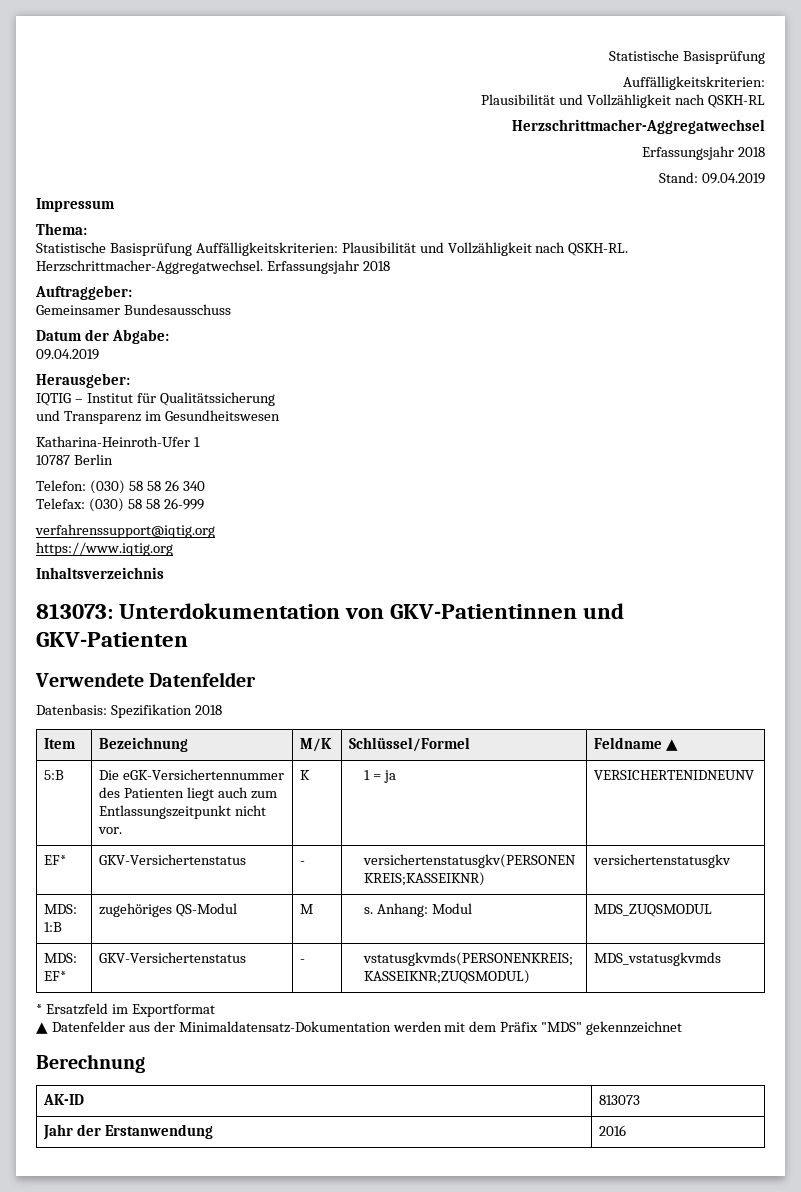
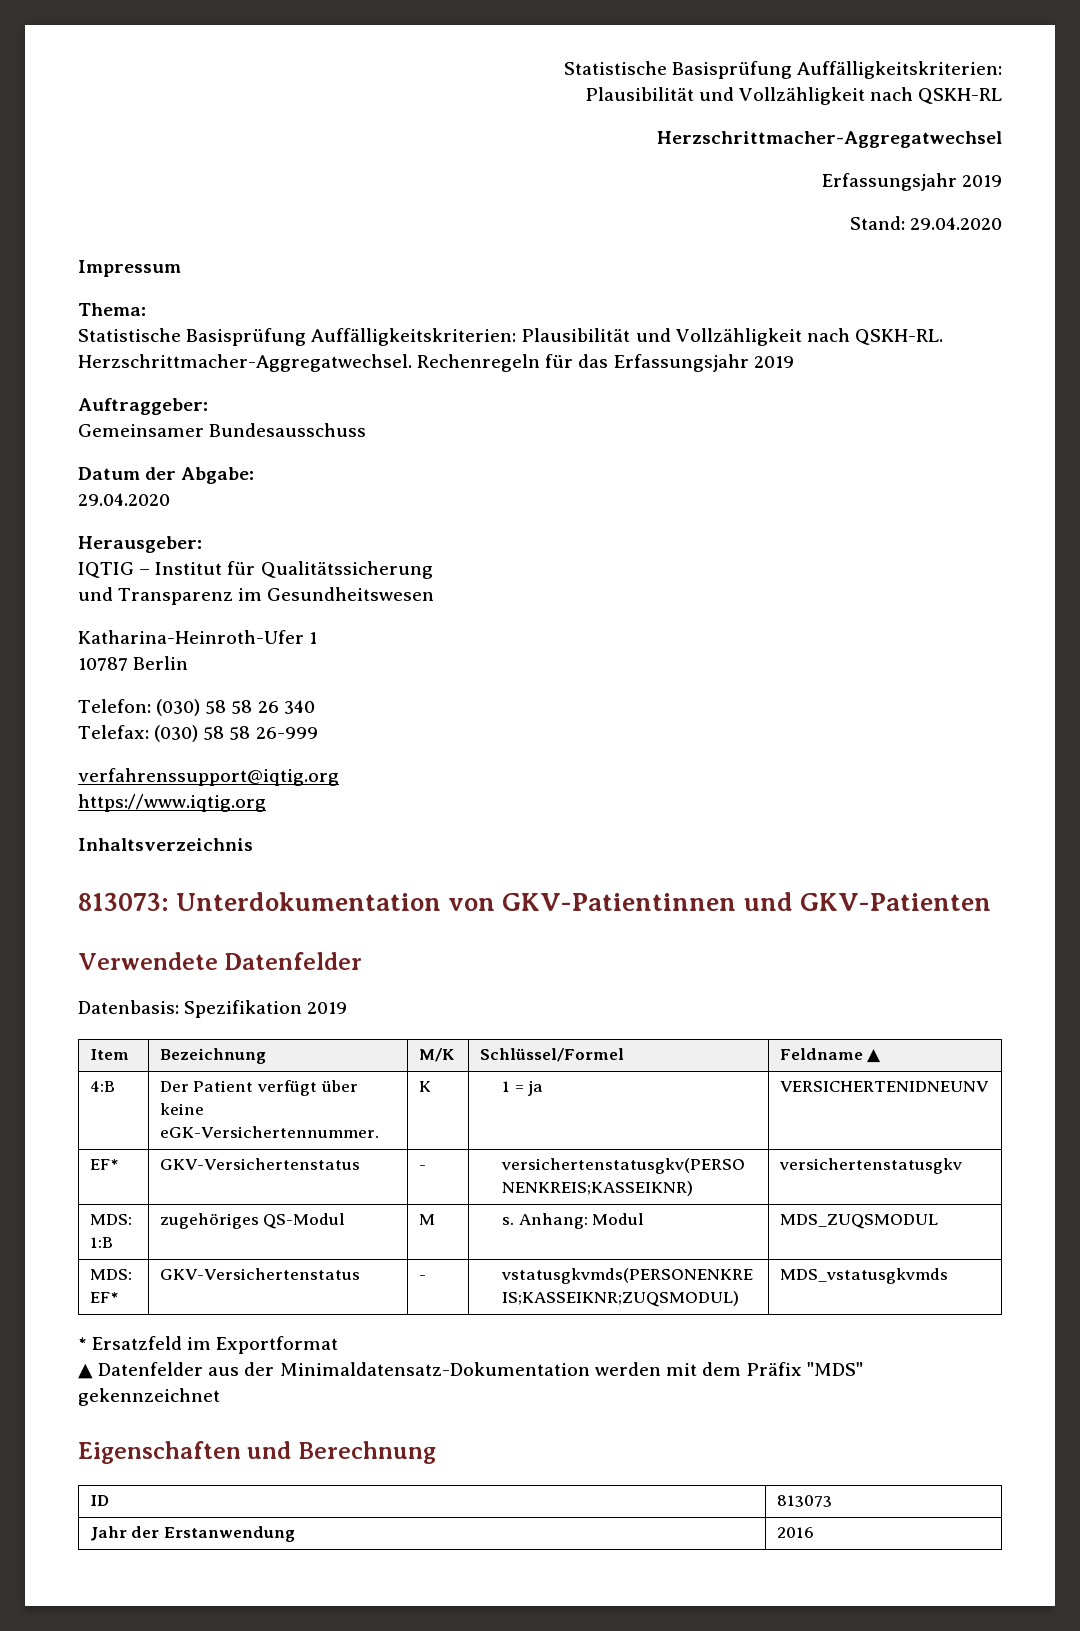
[609,50,765,64] Statistische Basisprüfung // -> [563,61,792,79] Statistische Basisprüfung
[738,147,765,157] 2018 -> [962,175,1002,187] 2019
[702,173,765,184] 09.04.2019 -> [910,217,1002,230] 29.04.2020
[266,260,390,274] Erfassungsjahr 2018 -> [417,354,794,372] Rechenregeln für das Erfassungsjahr 2019
[36,349,99,360] 09.04.2019 -> [78,493,170,506] 29.04.2020
[194,705,222,715] 2018 -> [307,1002,348,1014] 2019
[44,770,65,780] [99,769,285,780] [99,787,277,801] [99,805,267,819] [98,827,123,834] 5:B | Die eGK-Versichertennummer des Patienten liegt auch zum Entlassungszeitpunkt nicht vor. -> [89,1081,115,1092] [159,1080,358,1096] [159,1103,204,1115] [159,1126,379,1138] 4:B | Der Patient verfügt über keine eGK-Versichertennummer.
(683, 1028) none -> [78,1441,292,1464] Eigenschaften und
[43,1094,85,1105] AK-ID -> [89,1495,109,1506] ID

